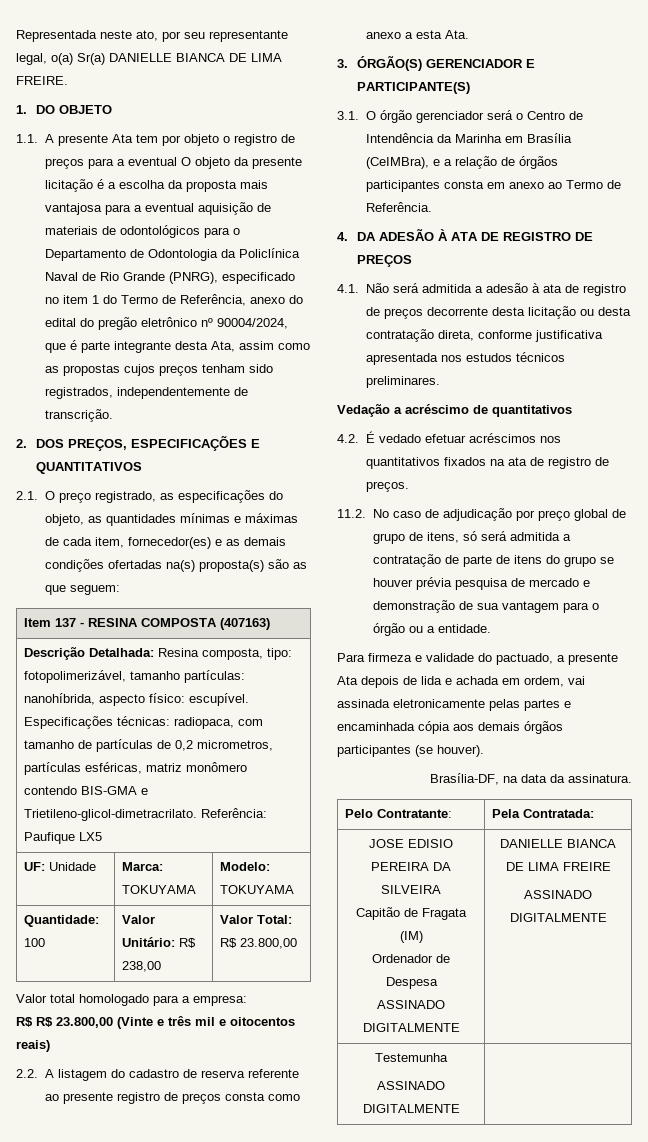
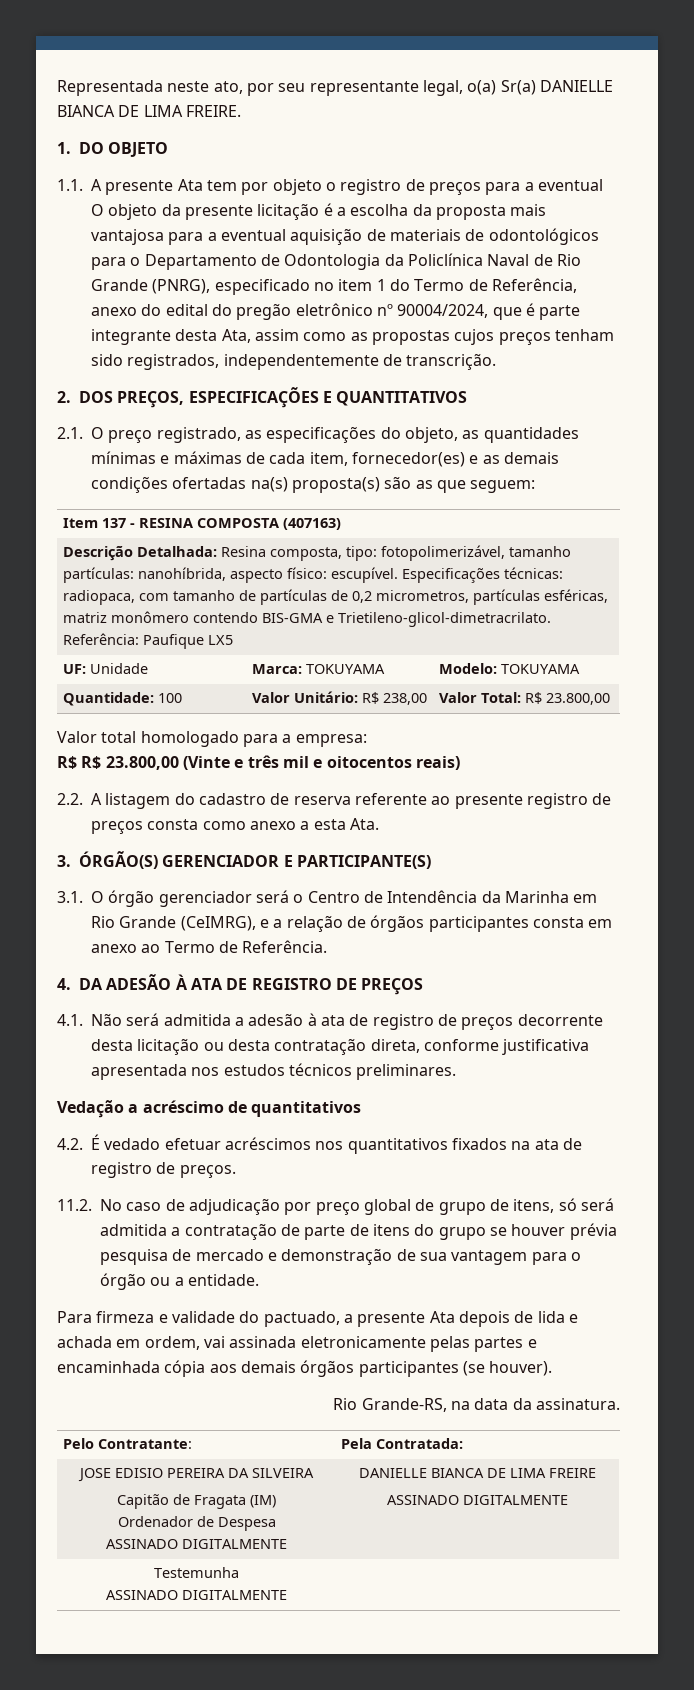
[526,133,572,143] [365,157,429,169] Brasília (CeIMBra), -> [91,916,256,931] Rio Grande (CeIMRG),
[430,773,499,785] Brasília-DF, -> [333,1398,447,1412] Rio Grande-RS,

